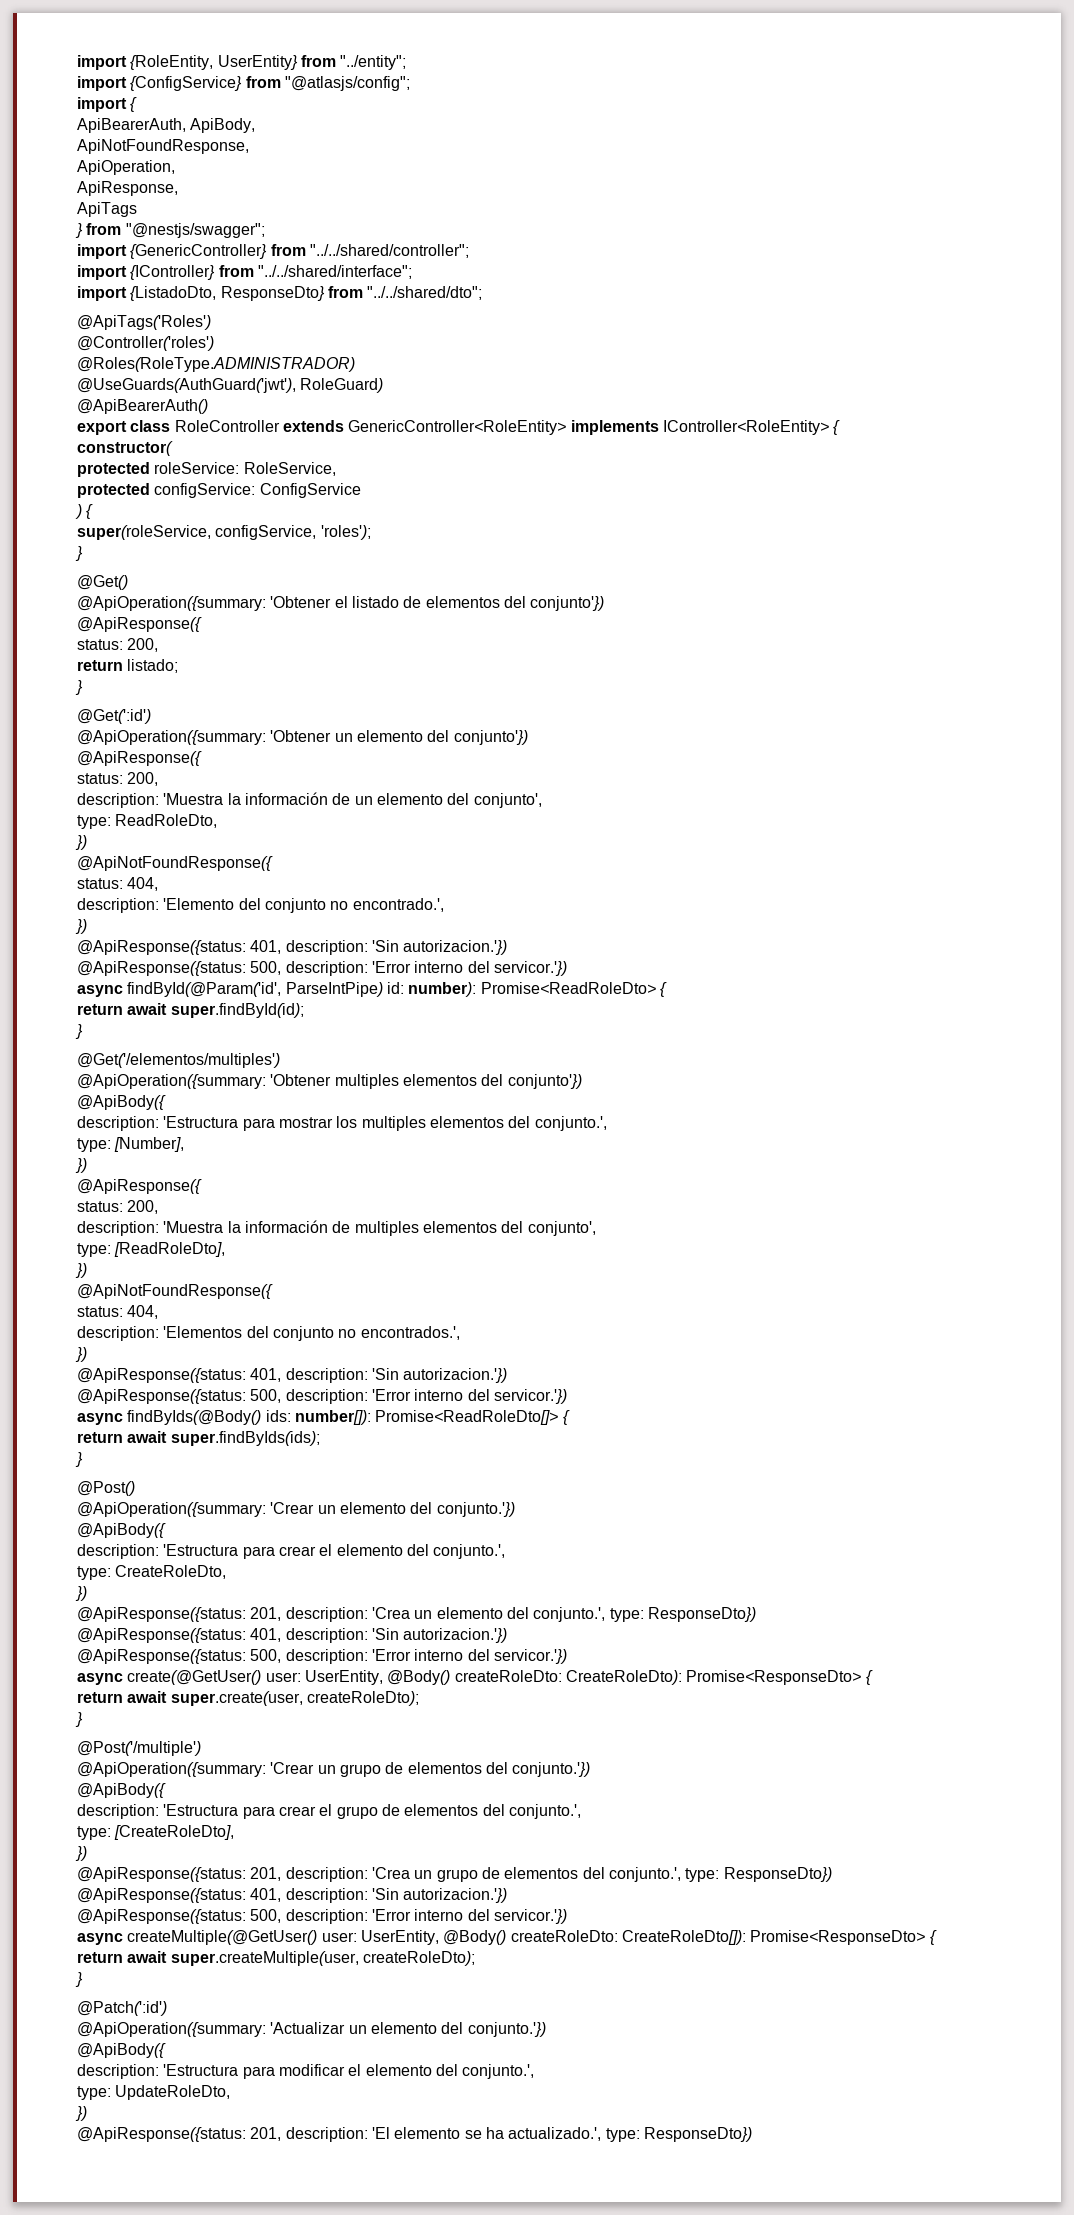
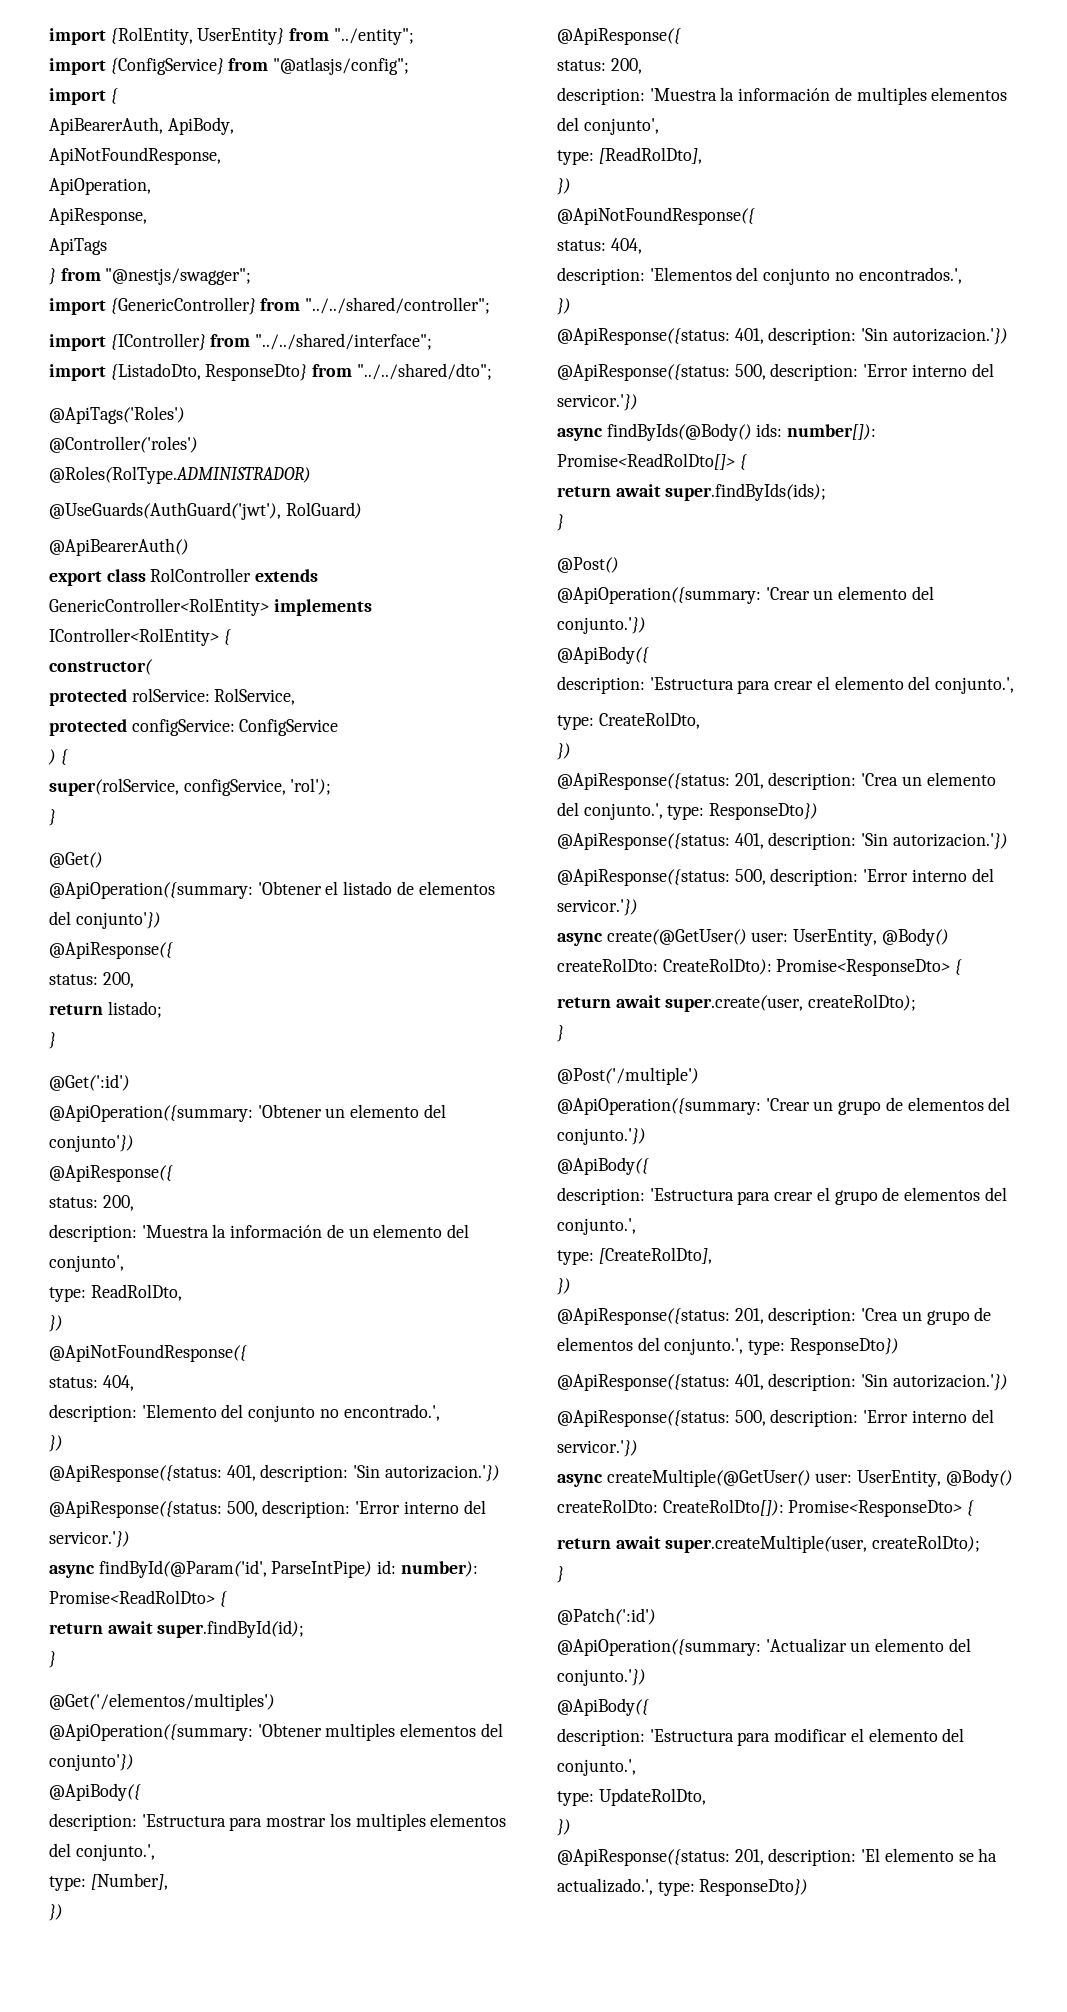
[77,55,214,70] import {RoleEntity, -> [49,27,193,45] import {RolEntity,
[77,357,355,372] @Roles(RoleType.ADMINISTRADOR) -> [49,466,311,484] @Roles(RolType.ADMINISTRADOR)
[300,378,384,393] RoleGuard) -> [285,502,362,519] RolGuard)
[174,420,829,435] RoleController extends GenericController<RoleEntity> implements IController<RoleEntity> -> [150,568,319,582] [49,598,372,616] [49,628,219,646] RolController extends GenericController<RolEntity> implements IController<RolEntity>
[154,462,336,476] roleService: RoleService, -> [131,688,296,705] rolService: RolService,
[77,525,371,540] super(roleService, configService, 'roles'); -> [49,778,332,796] super(rolService, configService, 'rol');
[115,814,218,828] ReadRoleDto, -> [90,1284,182,1301] ReadRolDto,
[480,982,656,994] Promise<ReadRoleDto> -> [49,1590,215,1604] Promise<ReadRolDto>
[114,1242,226,1257] [ReadRoleDto], -> [598,147,702,164] [ReadRolDto],
[375,1410,559,1425] Promise<ReadRoleDto[]> -> [557,453,735,470] Promise<ReadRolDto[]>
[115,1565,227,1579] CreateRoleDto, -> [598,712,700,729] CreateRolDto,
[454,1670,682,1685] createRoleDto: CreateRoleDto): -> [557,958,772,975] createRolDto: CreateRolDto):
[306,1691,419,1706] createRoleDto); -> [808,994,917,1011] createRolDto);
[114,1825,235,1840] [CreateRoleDto], -> [598,1247,712,1264] [CreateRolDto],
[510,1930,746,1945] createRoleDto: CreateRoleDto[]): -> [557,1499,784,1516] createRolDto: CreateRolDto[]):
[362,1951,475,1966] createRoleDto); -> [872,1535,981,1552] createRolDto);
[115,2085,231,2100] UpdateRoleDto, -> [598,1788,706,1806] UpdateRolDto,

